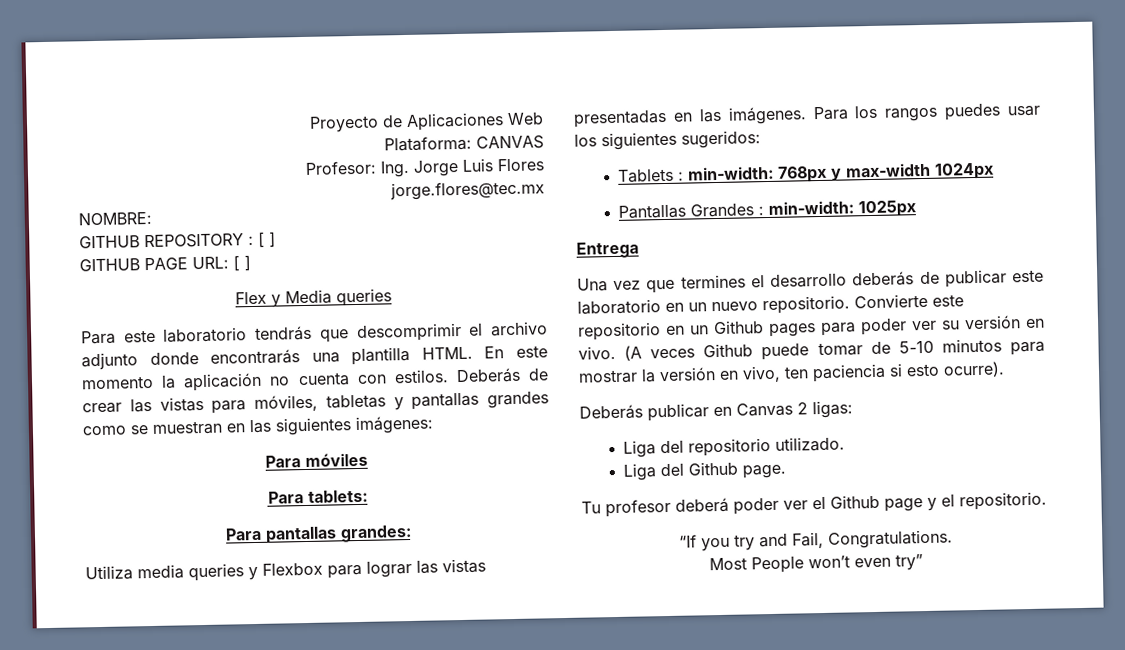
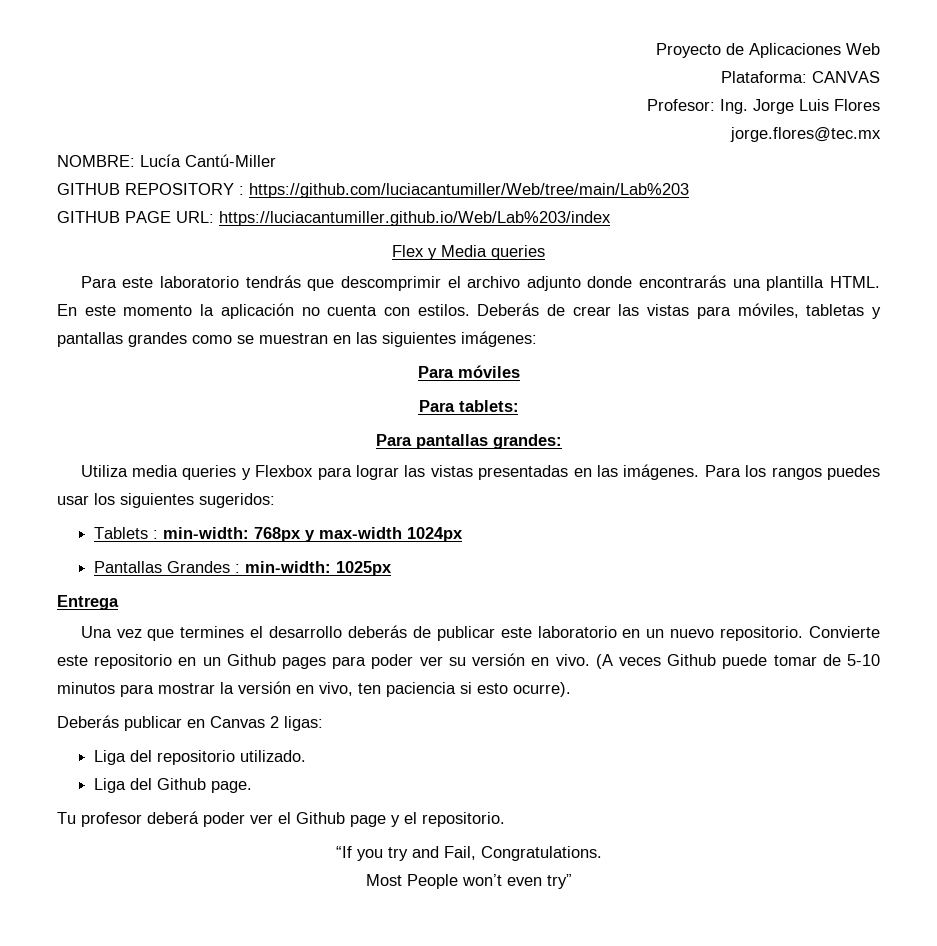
(152, 218) none -> [140,154,276,167] Lucía Cantú-Miller
[258,231,276,248] [ ] -> [249,183,689,198] https://github.com/luciacantumiller/Web/tree/main/Lab%203
[233,255,251,272] [ ] -> [219,211,611,226] https://luciacantumiller.github.io/Web/Lab%203/index

